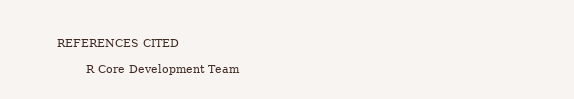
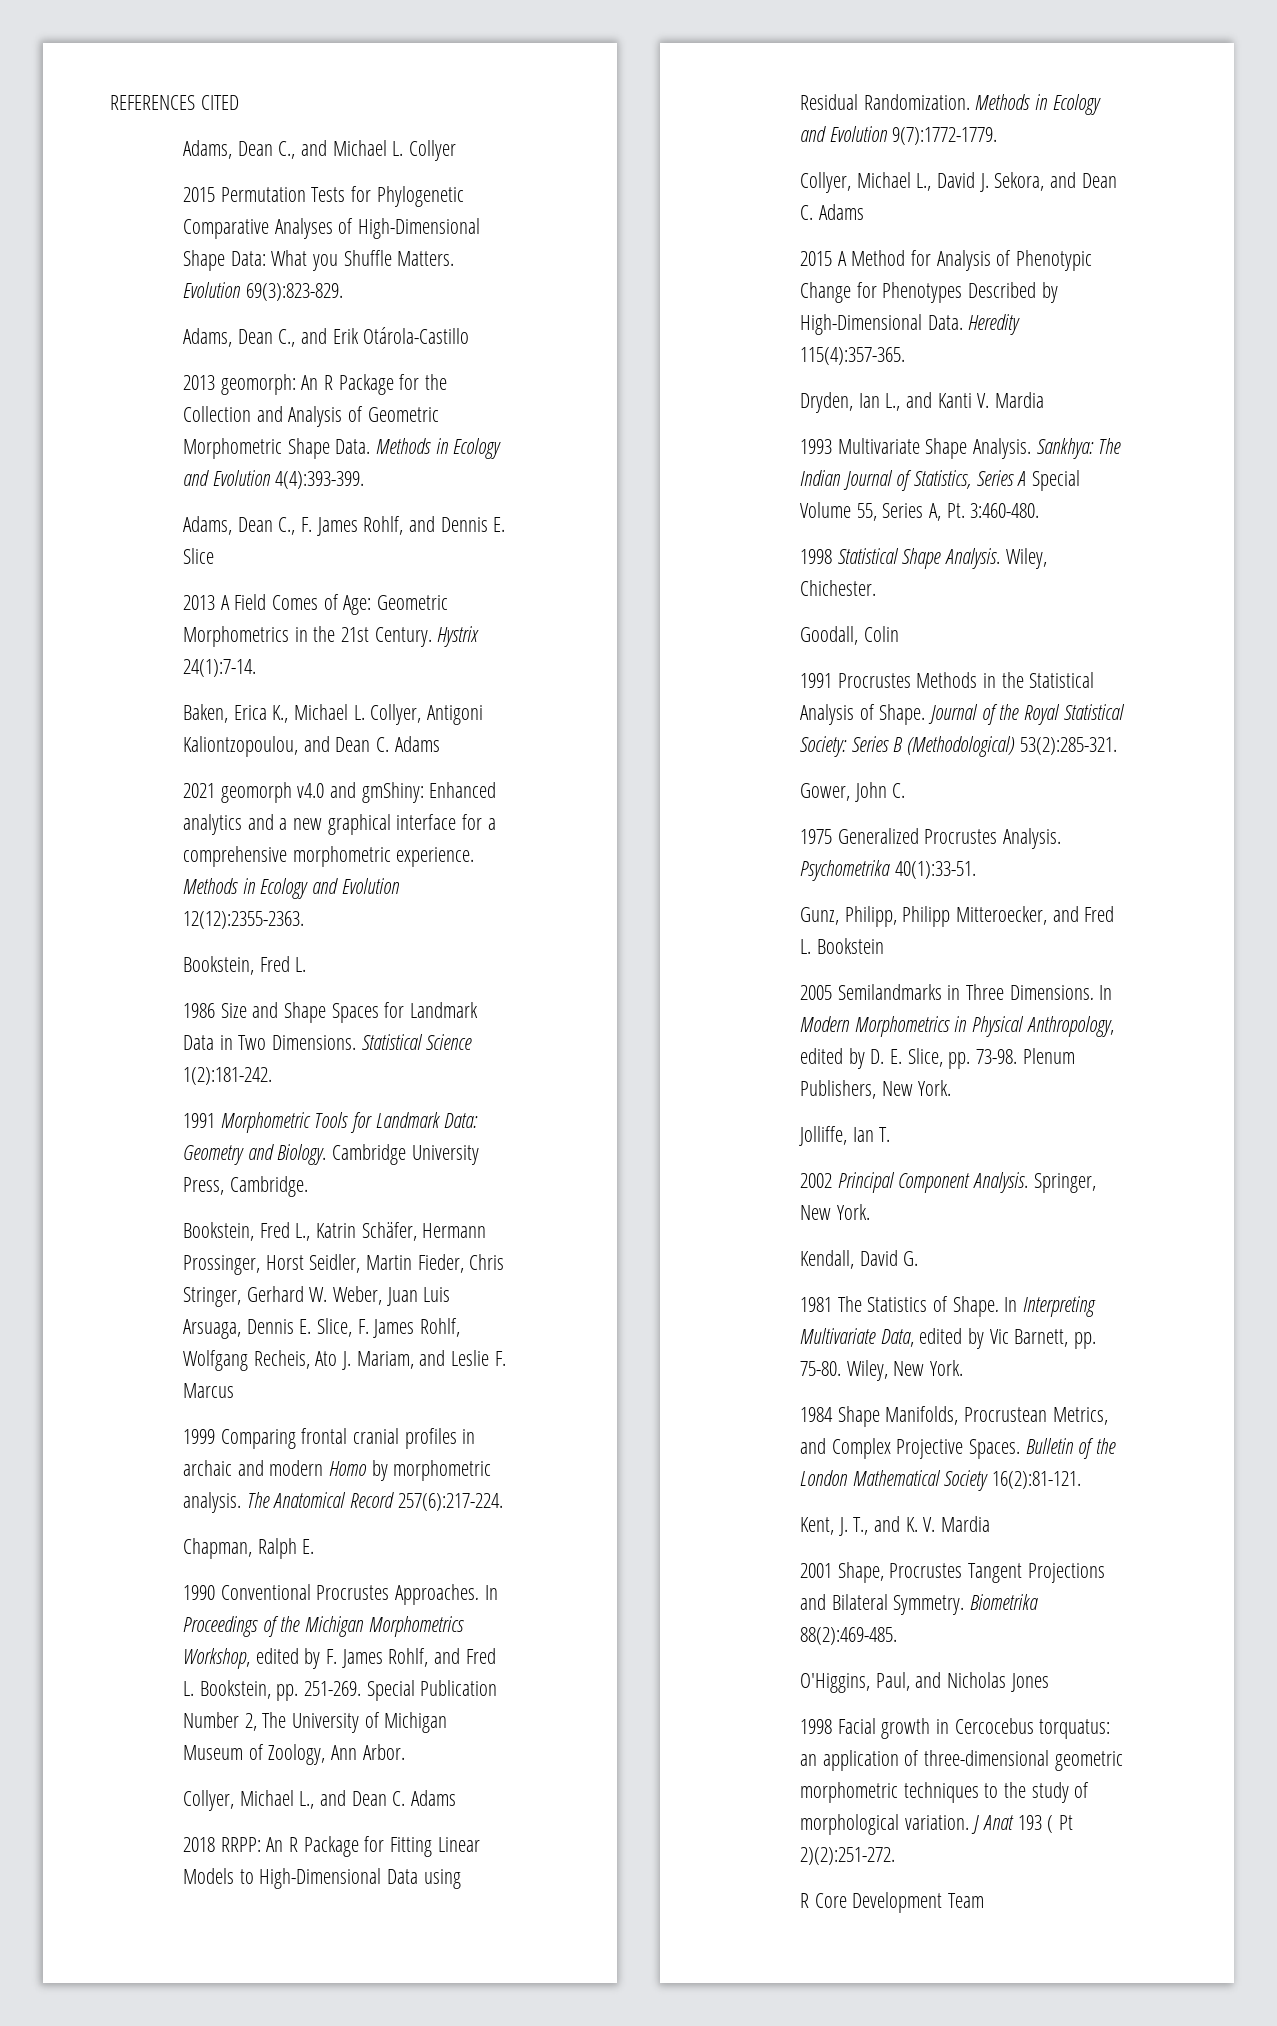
(179, 43) none -> [182,140,456,161] [182,186,464,207] [182,218,480,239] [182,250,455,271] [182,282,343,301] [182,327,470,347] [182,374,447,395] [182,406,439,427] [182,438,502,459] [182,470,365,489] [182,516,506,536] [182,548,214,564] [182,594,448,615] [182,626,480,647] [182,659,256,677] [182,704,483,725] [182,736,440,757] [182,782,497,803] [182,814,496,835] [182,846,475,867] [182,878,399,899] [182,911,304,929] [182,956,307,975] [182,1002,478,1023] [182,1034,473,1050] [182,1067,272,1085] [182,1112,479,1133] [182,1144,479,1165] [182,1176,308,1197] [182,1222,487,1241] [182,1254,505,1275] [182,1286,451,1307] [182,1318,460,1339] [182,1350,506,1371] [182,1383,234,1398] [182,1428,476,1449] [182,1460,492,1481] [182,1492,503,1513] [182,1538,315,1559] [182,1584,498,1605] [182,1616,464,1637] [182,1648,496,1669] [182,1680,498,1701] [182,1712,448,1733] [182,1744,405,1765] [182,1790,456,1811] [182,1836,480,1857] [182,1868,461,1889] [799,94,1101,115] [799,126,998,145] [799,172,1117,193] [799,204,864,220] [799,250,1092,271] [799,282,1058,303] [799,314,1021,335] [799,347,905,365] [799,392,1044,413] [799,438,1122,459] [799,470,1080,491] [799,502,1040,521] [799,548,1047,569] [799,580,876,596] [799,626,899,645] [799,672,1095,688] [799,704,1125,725] [799,736,1117,757] [799,782,906,802] [799,828,1061,849] [799,860,976,881] [799,906,1115,927] [799,938,884,954] [799,984,1113,1000] [799,1016,1114,1037] [799,1048,1075,1069] [799,1080,952,1099] [798,1126,891,1146] [799,1172,1096,1193] [799,1204,870,1220] [799,1250,919,1269] [799,1296,1096,1317] [799,1328,1096,1349] [799,1360,963,1381] [799,1406,1108,1427] [799,1438,1116,1459] [799,1470,1081,1491] [799,1516,990,1536] [799,1562,1105,1583] [799,1594,1038,1615] [799,1627,897,1645] [799,1672,1049,1693] [799,1718,1111,1739] [799,1750,1123,1771] [799,1782,1090,1803] [799,1814,1073,1835] [799,1847,895,1865] // Adams, Dean C., and Michael L. Collyer // 2015 Permutation Tests for Phylogenetic Comparative Analyses of High-Dimensional Shape Data: What you Shuffle Matters. Evolution 69(3):823-829. // Adams, Dean C., and Erik Otárola-Castillo // 2013 geomorph: An R Package for the Collection and Analysis of Geometric Morphometric Shape Data. Methods in Ecology and Evolution 4(4):393-399. // Adams, Dean C., F. James Rohlf, and Dennis E. Slice // 2013 A Field Comes of Age: Geometric Morphometrics in the 21st Century. Hystrix 24(1):7-14. // Baken, Erica K., Michael L. Collyer, Antigoni Kaliontzopoulou, and Dean C. Adams // 2021 geomorph v4.0 and gmShiny: Enhanced analytics and a new graphical interface for a comprehensive morphometric experience. Methods in Ecology and Evolution 12(12):2355-2363. // Bookstein, Fred L. // 1986 Size and Shape Spaces for Landmark Data in Two Dimensions. Statistical Science 1(2):181-242. // 1991 Morphometric Tools for Landmark Data: Geometry and Biology. Cambridge University Press, Cambridge. // Bookstein, Fred L., Katrin Schäfer, Hermann Prossinger, Horst Seidler, Martin Fieder, Chris Stringer, Gerhard W. Weber, Juan Luis Arsuaga, Dennis E. Slice, F. James Rohlf, Wolfgang Recheis, Ato J. Mariam, and Leslie F. Marcus // 1999 Comparing frontal cranial profiles in archaic and modern Homo by morphometric analysis. The Anatomical Record 257(6):217-224. // Chapman, Ralph E. // 1990 Conventional Procrustes Approaches. In Proceedings of the Michigan Morphometrics Workshop, edited by F. James Rohlf, and Fred L. Bookstein, pp. 251-269. Special Publication Number 2, The University of Michigan Museum of Zoology, Ann Arbor. // Collyer, Michael L., and Dean C. Adams // 2018 RRPP: An R Package for Fitting Linear Models to High-Dimensional Data using Residual Randomization. Methods in Ecology and Evolution 9(7):1772-1779. // Collyer, Michael L., David J. Sekora, and Dean C. Adams // 2015 A Method for Analysis of Phenotypic Change for Phenotypes Described by High-Dimensional Data. Heredity 115(4):357-365. // Dryden, Ian L., and Kanti V. Mardia // 1993 Multivariate Shape Analysis. Sankhya: The Indian Journal of Statistics, Series A Special Volume 55, Series A, Pt. 3:460-480. // 1998 Statistical Shape Analysis. Wiley, Chichester. // Goodall, Colin // 1991 Procrustes Methods in the Statistical Analysis of Shape. Journal of the Royal Statistical Society: Series B (Methodological) 53(2):285-321. // Gower, John C. // 1975 Generalized Procrustes Analysis. Psychometrika 40(1):33-51. // Gunz, Philipp, Philipp Mitteroecker, and Fred L. Bookstein // 2005 Semilandmarks in Three Dimensions. In Modern Morphometrics in Physical Anthropology, edited by D. E. Slice, pp. 73-98. Plenum Publishers, New York. // Jolliffe, Ian T. // 2002 Principal Component Analysis. Springer, New York. // Kendall, David G. // 1981 The Statistics of Shape. In Interpreting Multivariate Data, edited by Vic Barnett, pp. 75-80. Wiley, New York. // 1984 Shape Manifolds, Procrustean Metrics, and Complex Projective Spaces. Bulletin of the London Mathematical Society 16(2):81-121. // Kent, J. T., and K. V. Mardia // 2001 Shape, Procrustes Tangent Projections and Bilateral Symmetry. Biometrika 88(2):469-485. // O'Higgins, Paul, and Nicholas Jones // 1998 Facial growth in Cercocebus torquatus: an application of three-dimensional geometric morphometric techniques to the study of morphological variation. J Anat 193 ( Pt 2)(2):251-272.

